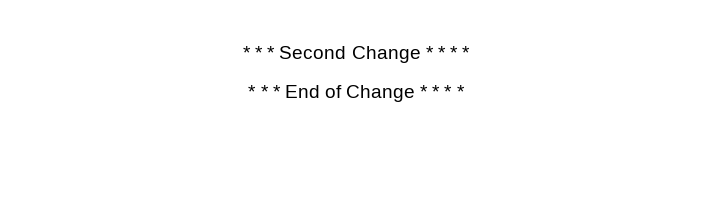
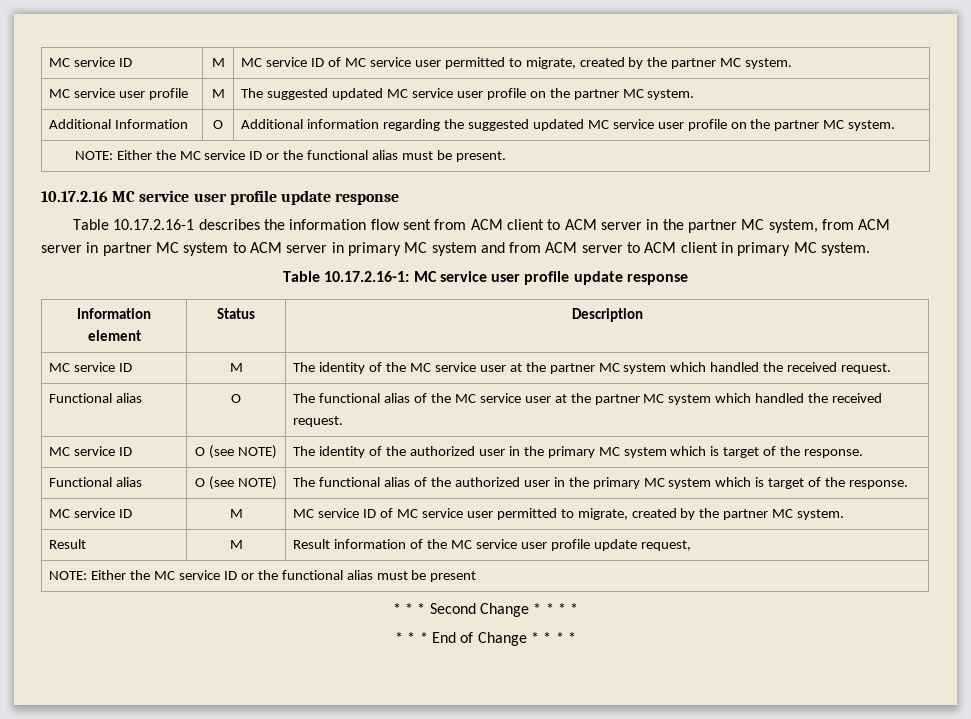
(242, 52) none -> [49,57,133,67] [211,58,225,67] [241,57,793,69] [49,88,189,100] [211,89,225,98] [241,88,695,100] [49,119,189,129] [213,120,223,129] [241,119,896,131] [74,150,506,162] [41,190,400,205] [73,219,891,233] [41,242,871,256] [282,271,689,285] [77,308,151,319] [87,330,141,341] [217,308,255,319] [571,308,643,322] [49,362,133,372] [229,363,243,372] [293,362,892,374] [49,393,143,403] [231,394,241,403] [293,393,883,405] [293,416,344,427] [49,446,133,456] [195,445,277,459] [293,446,864,458] [49,477,143,487] [195,476,277,490] [293,477,908,489] [49,508,133,518] [229,509,243,518] [293,508,845,520] [49,539,87,549] [229,540,243,549] [293,539,691,551] [49,570,477,582] MC service ID | M | MC service ID of MC service user permitted to migrate, created by the partner MC system. // MC service user profile | M | The suggested updated MC service user profile on the partner MC system. // Additional Information | O | Additional information regarding the suggested updated MC service user profile on the partner MC system. // NOTE: Either the MC service ID or the functional alias must be present. // 10.17.2.16 MC service user profile update response // Table 10.17.2.16-1 describes the information flow sent from ACM client to ACM server in the partner MC system, from ACM server in partner MC system to ACM server in primary MC system and from ACM server to ACM client in primary MC system. // Table 10.17.2.16-1: MC service user profile update response // Information element | Status | Description // MC service ID | M | The identity of the MC service user at the partner MC system which handled the received request. // Functional alias | O | The functional alias of the MC service user at the partner MC system which handled the received request. // MC service ID | O (see NOTE) | The identity of the authorized user in the primary MC system which is target of the response. // Functional alias | O (see NOTE) | The functional alias of the authorized user in the primary MC system which is target of the response. // MC service ID | M | MC service ID of MC service user permitted to migrate, created by the partner MC system. // Result | M | Result information of the MC service user profile update request, // NOTE: Either the MC service ID or the functional alias must be present //

